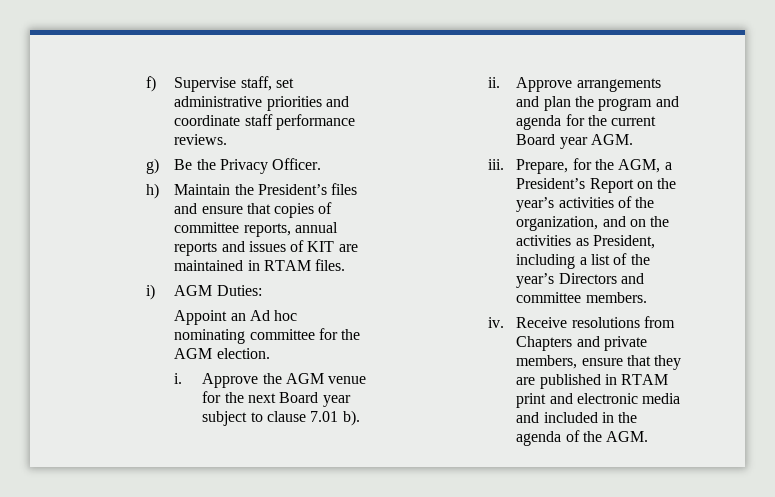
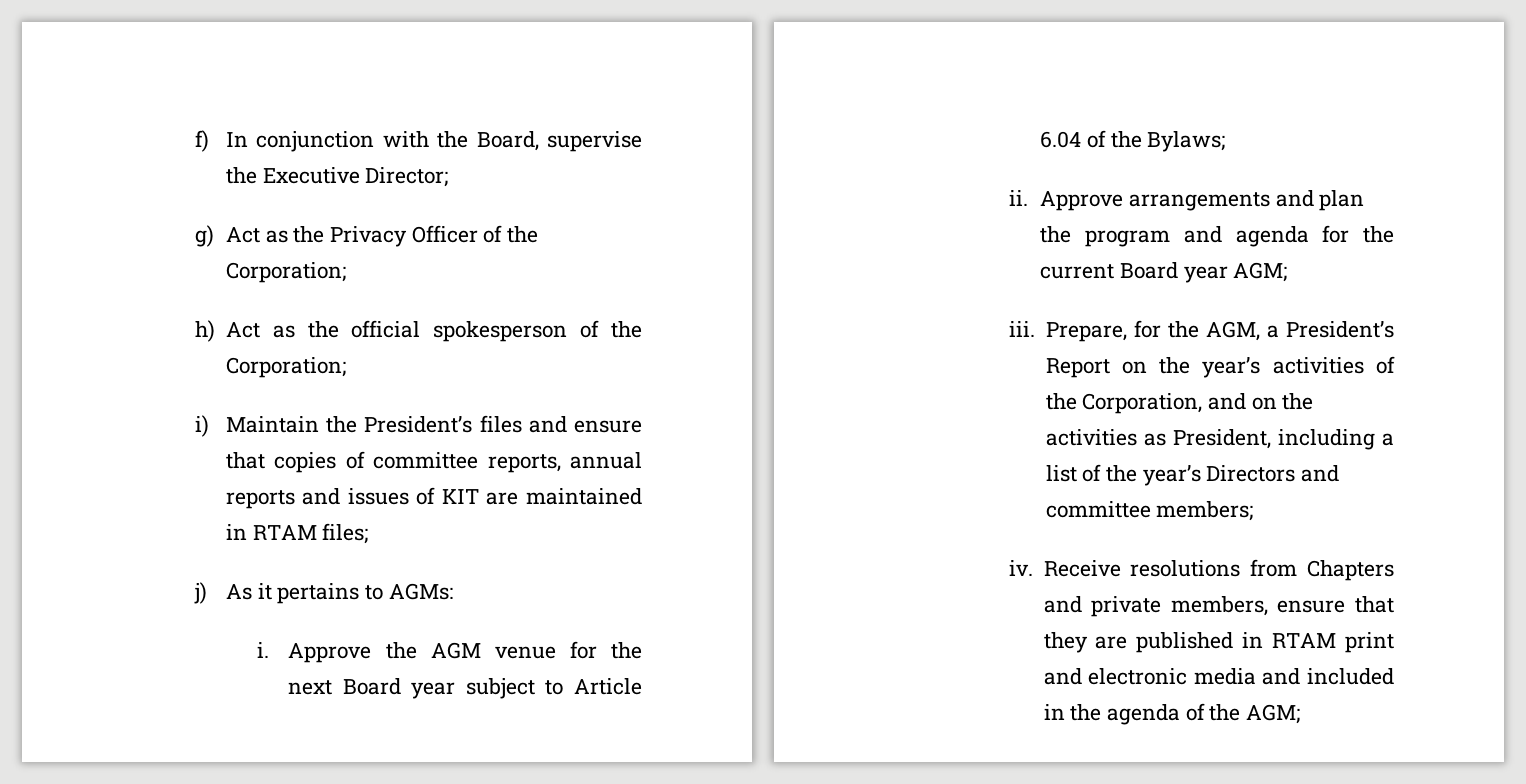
[174,76,294,92] [174,96,349,111] [174,114,355,130] [174,134,228,145] [146,158,322,174] [146,183,160,199] Supervise staff, set administrative priorities and coordinate staff performance reviews. // g) Be the Privacy Officer. // h) -> [225,131,642,152] [225,167,449,187] [194,225,538,247] [225,262,346,283] [194,320,642,342] [225,357,346,378] [194,415,209,437] In conjunction with the Board, supervise the Executive Director; // g) Act as the Privacy Officer of the Corporation; // h) Act as the official spokesperson of the Corporation; // i)
[315,259,346,271] [146,284,262,300] [174,310,298,325] [174,328,361,344] [174,348,270,359] files. // i) AGM Duties: // Appoint an Ad hoc nominating committee for the AGM election. -> [322,523,369,544] [193,582,453,604] files; // j) As it pertains to AGMs:
[267,410,360,426] clause 7.01 b). -> [574,678,642,695] [1040,130,1226,152] Article 6.04 of the Bylaws;
[591,134,634,145] AGM. -> [1233,262,1288,282] AGM;
[516,216,599,231] organization, -> [1082,393,1203,414] Corporation,
[585,292,647,303] members. -> [1156,501,1254,521] members;
[606,431,649,442] AGM. -> [1245,704,1300,724] AGM;

